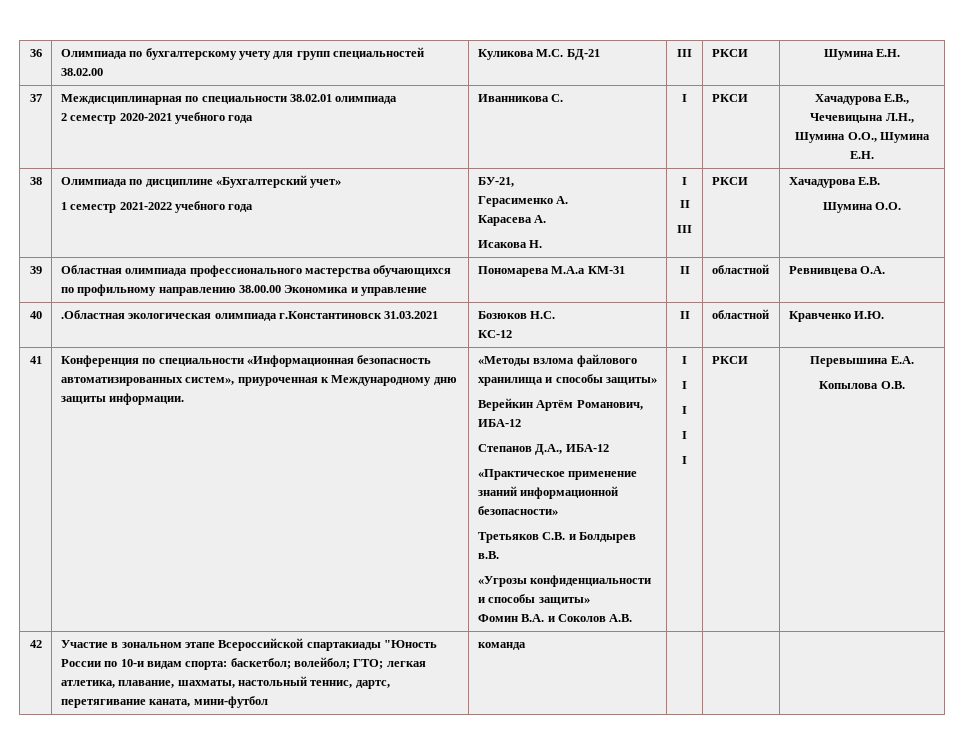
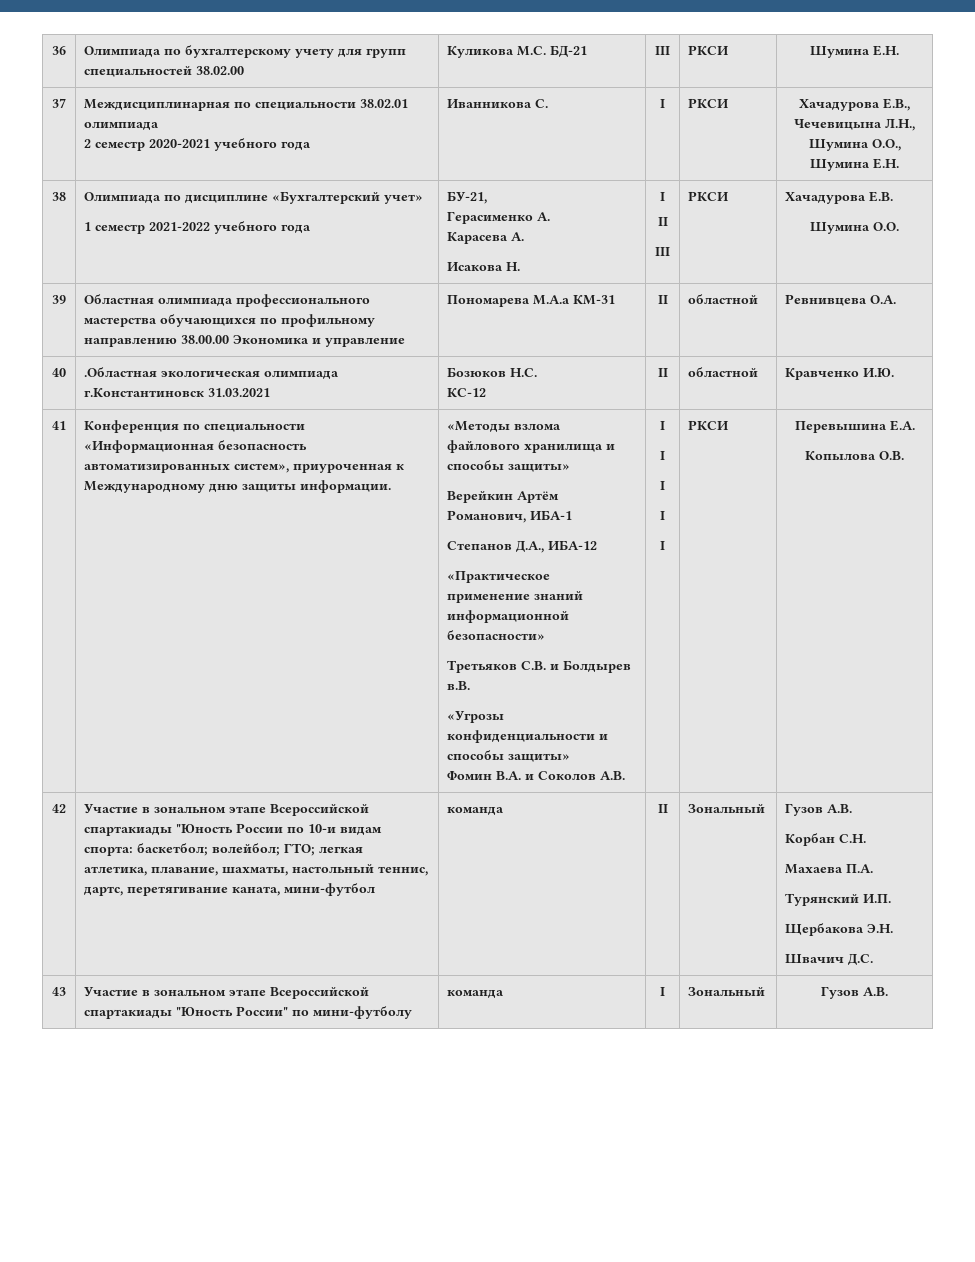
[477,419,521,427] ИБА-12 -> [530,510,573,520] ИБА-1
(526, 646) | | -> [657,804,668,813] [688,803,766,813] [785,803,853,816] [785,833,867,846] [785,864,874,874] [785,893,892,906] [785,923,894,936] [785,954,874,966] [52,987,66,996] [84,986,370,999] [84,1006,413,1019] [447,990,505,999] [660,987,665,996] [688,986,766,996] [821,986,888,999] II | Зональный | Гузов А.В. // Корбан С.Н. // Махаева П.А. // Турянский И.П. // Щербакова Э.Н. // Швачич Д.С. // 43 | Участие в зональном этапе Всероссийской спартакиады "Юность России" по мини-футболу | команда | I | Зональный | Гузов А.В.

